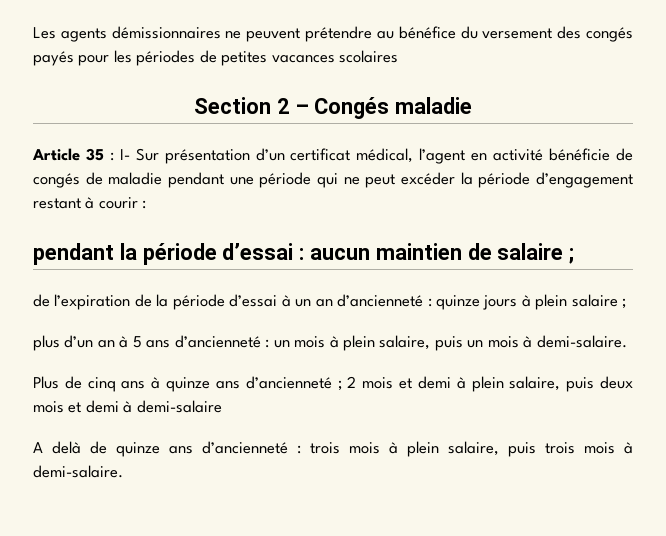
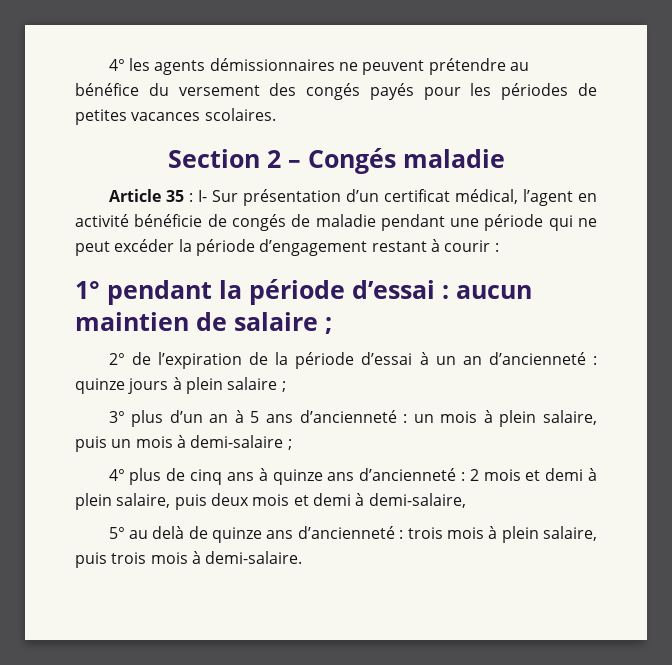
[33,27,56,39] Les -> [108,58,150,71] 4° les
[339,50,399,63] scolaires -> [204,108,276,121] scolaires.
(147, 204) none -> [75,281,100,299] 1°
(575, 256) none -> [108,353,125,365] 2°
(627, 303) none -> [108,411,125,423] 3°
[536,335,627,348] [33,376,59,389] demi-salaire. // Plus -> [190,435,292,450] [108,468,162,485] demi-salaire ; // 4° plus
[337,380,342,391] ; -> [460,472,465,481] :
[136,400,222,413] [33,442,43,453] demi-salaire // A -> [368,493,466,508] [108,527,149,539] demi-salaire, // 5° au

